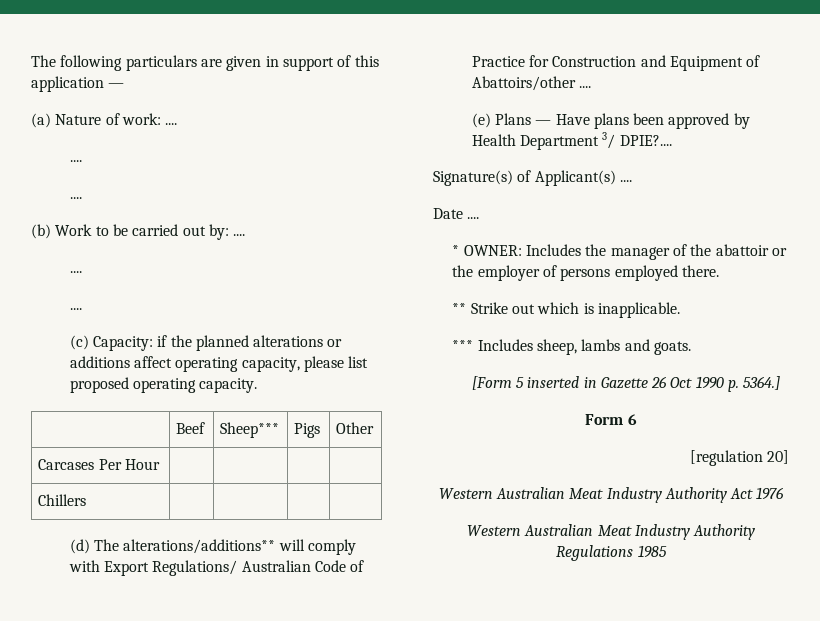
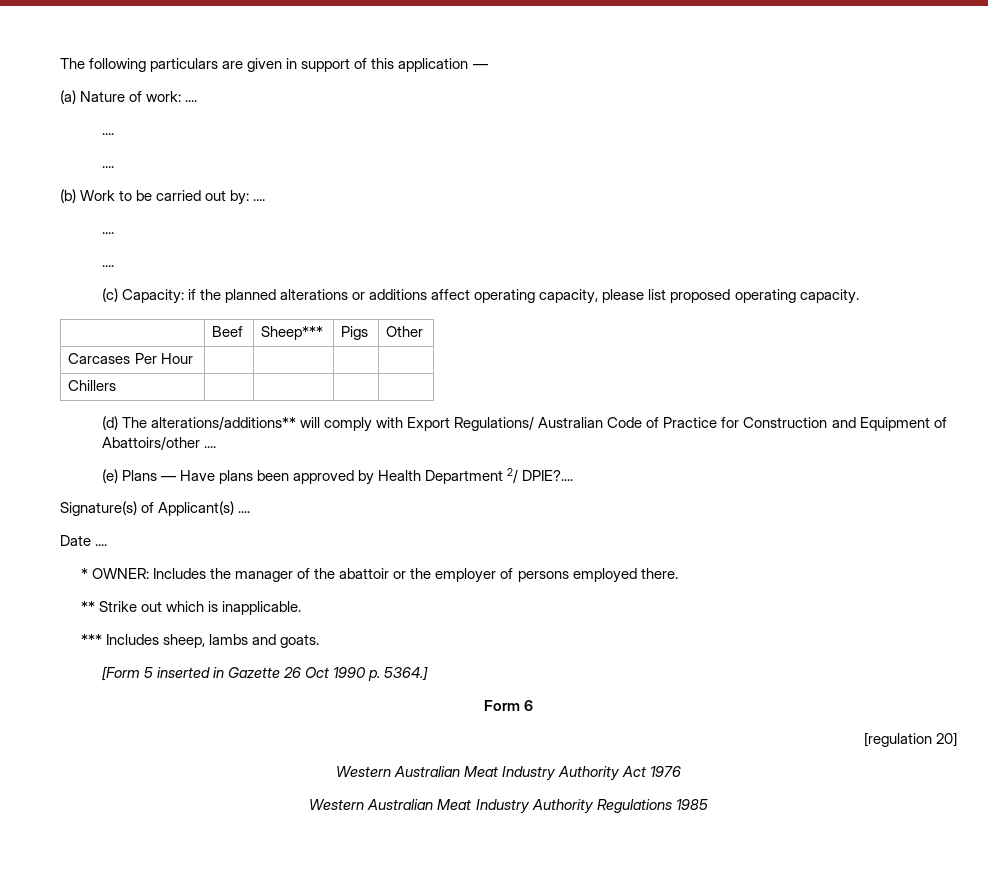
[602,132,616,149] 3/ -> [507,468,519,483] 2/

